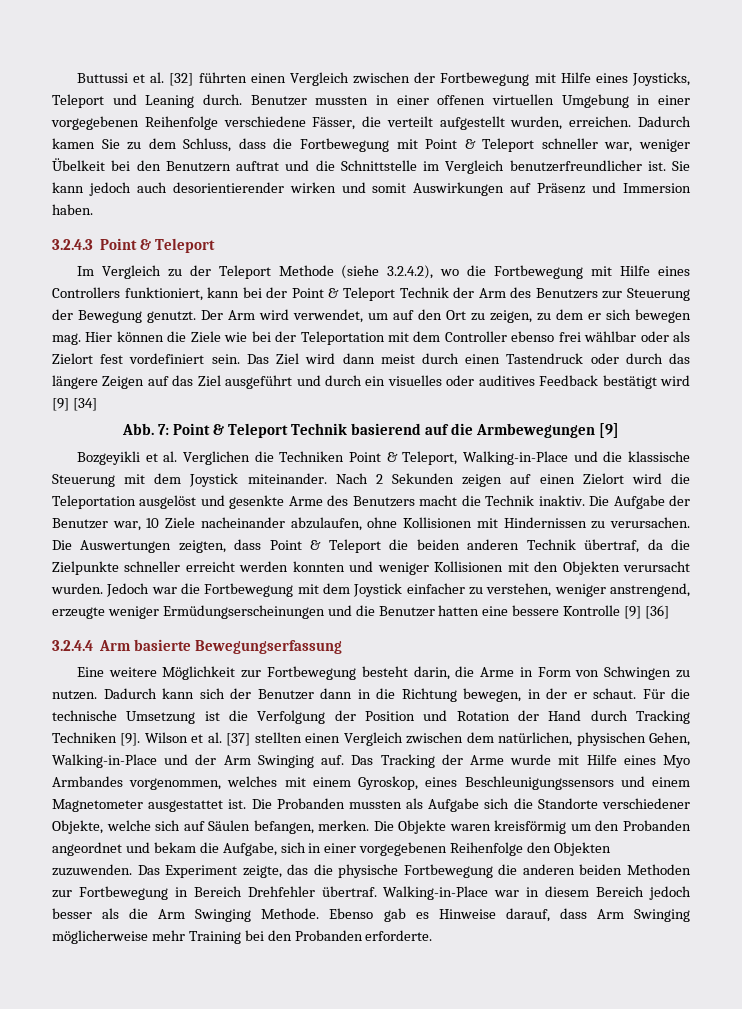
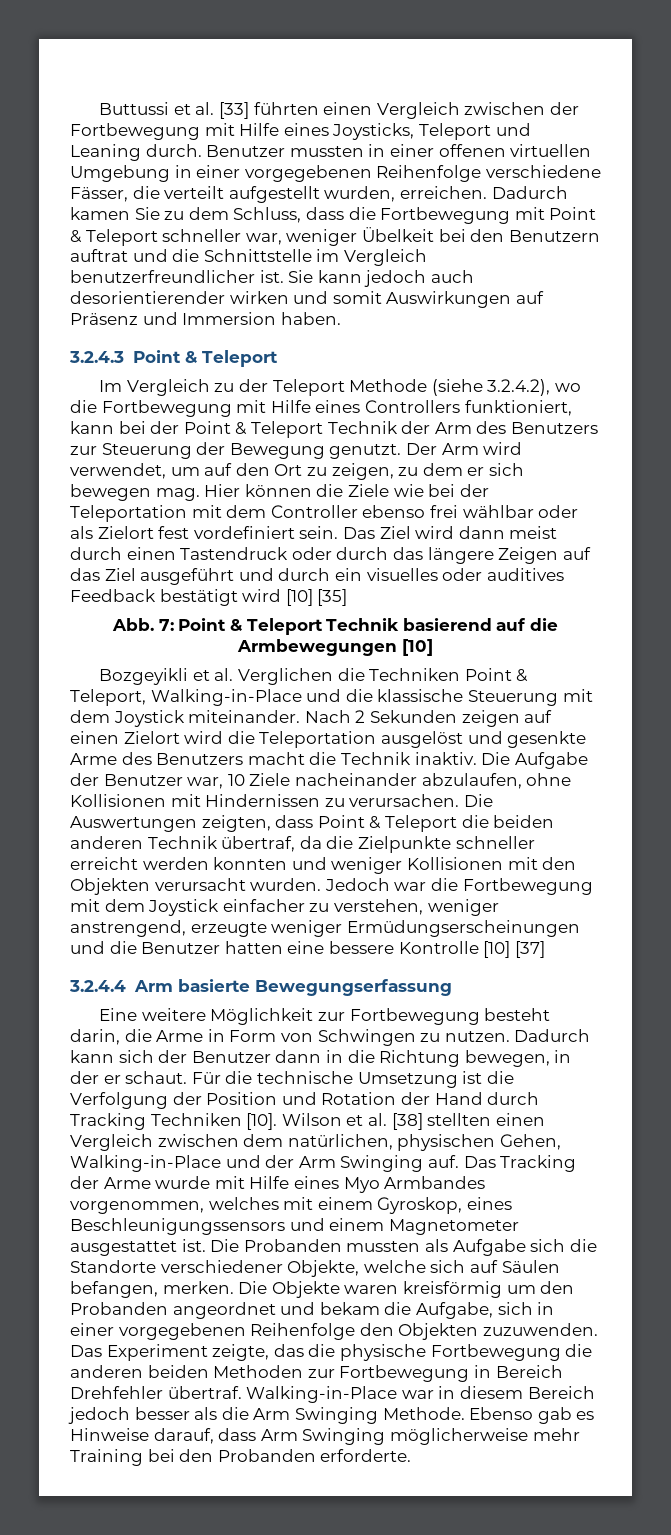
[169,73,194,86] [32] -> [218,102,249,119] [33]
[52,398,97,411] [9] [34] -> [285,589,348,606] [10] [35]
[598,423,619,438] [9] -> [401,639,433,656] [10]
[624,605,670,619] [9] [36] -> [483,941,545,958] [10] [37]
[120,733,141,746] [9]. -> [246,1113,278,1130] [10].
[226,733,251,746] [37] -> [391,1113,423,1130] [38]

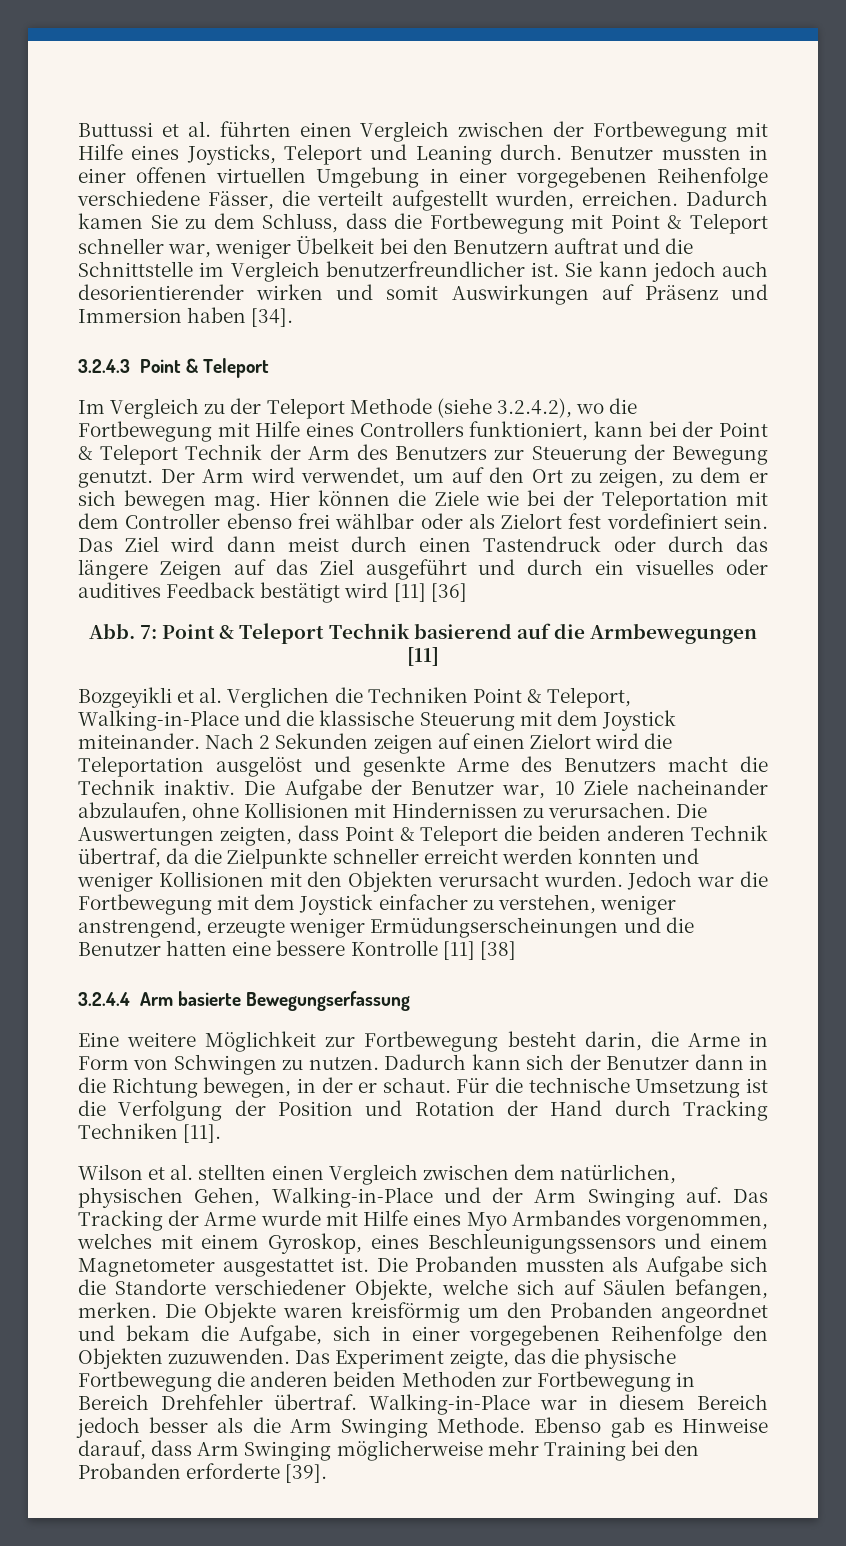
[218,102,249,119] [33] -> (211, 129) none
[280,312,341,325] haben. -> [187,307,294,327] haben [34].
[285,589,348,606] [10] [35] -> [393,583,467,602] [11] [36]
[401,639,433,656] [10] -> [407,647,439,666] [11]
[483,941,545,958] [10] [37] -> [442,941,516,960] [11] [38]
[246,1113,278,1130] [10]. -> [183,1124,222,1143] [11]. //
[391,1113,423,1130] [38] -> (194, 1172) none
[320,1449,412,1462] erforderte. -> [186,1463,328,1483] erforderte [39].

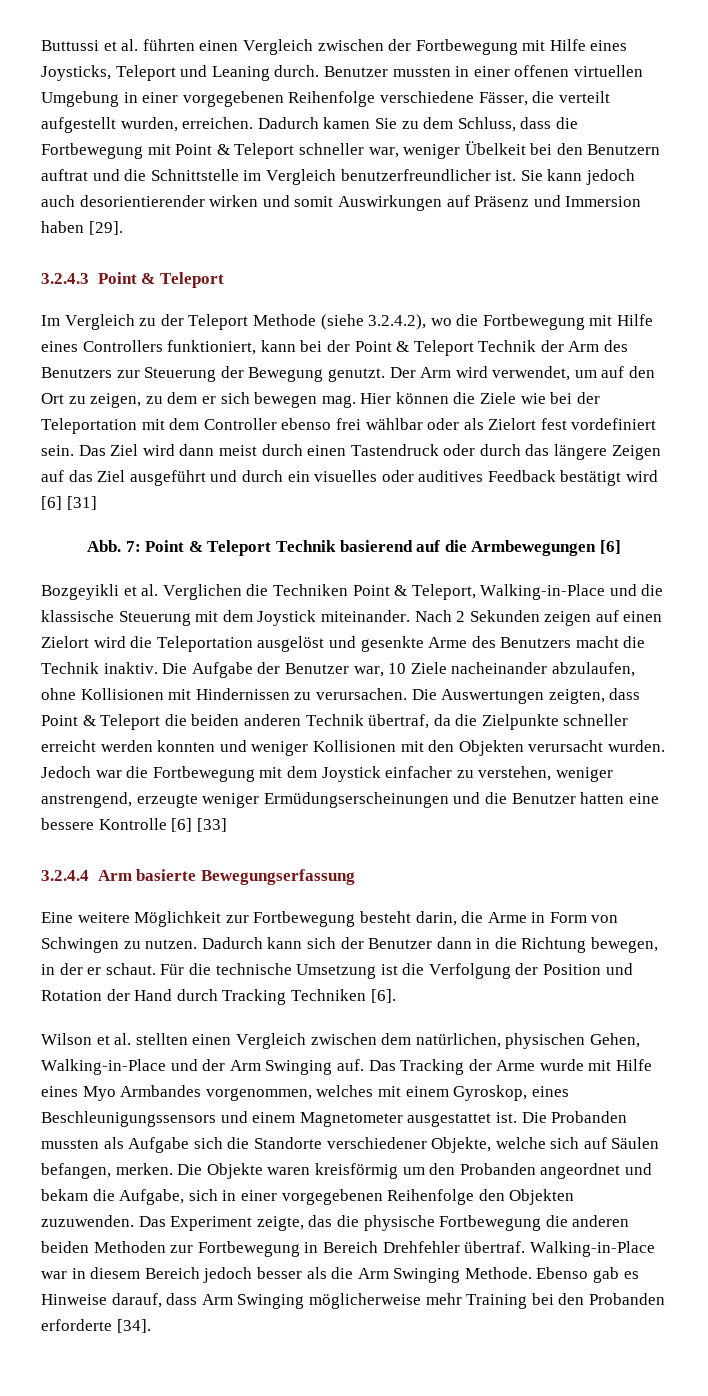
[251,308,294,327] [34]. -> [88,221,123,235] [29].
[393,583,467,602] [11] [36] -> [41,496,97,510] [6] [31]
[407,647,439,666] [11] -> [599,540,621,554] [6]
[442,941,516,960] [11] [38] -> [171,818,227,832] [6] [33]
[183,1124,222,1143] [11]. -> [370,989,396,1003] [6].
[285,1464,328,1483] [39]. -> [116,1319,151,1333] [34].

